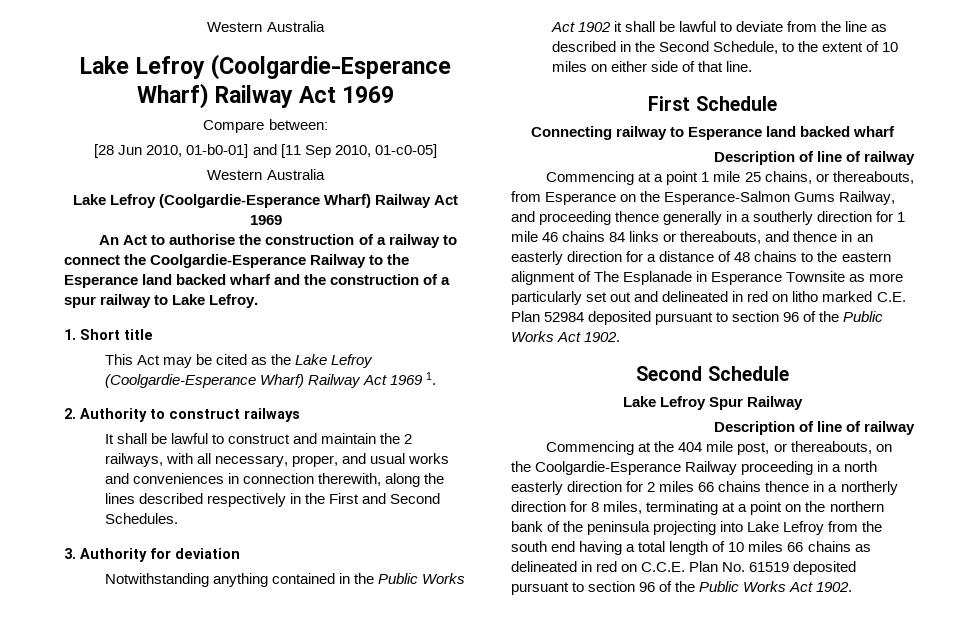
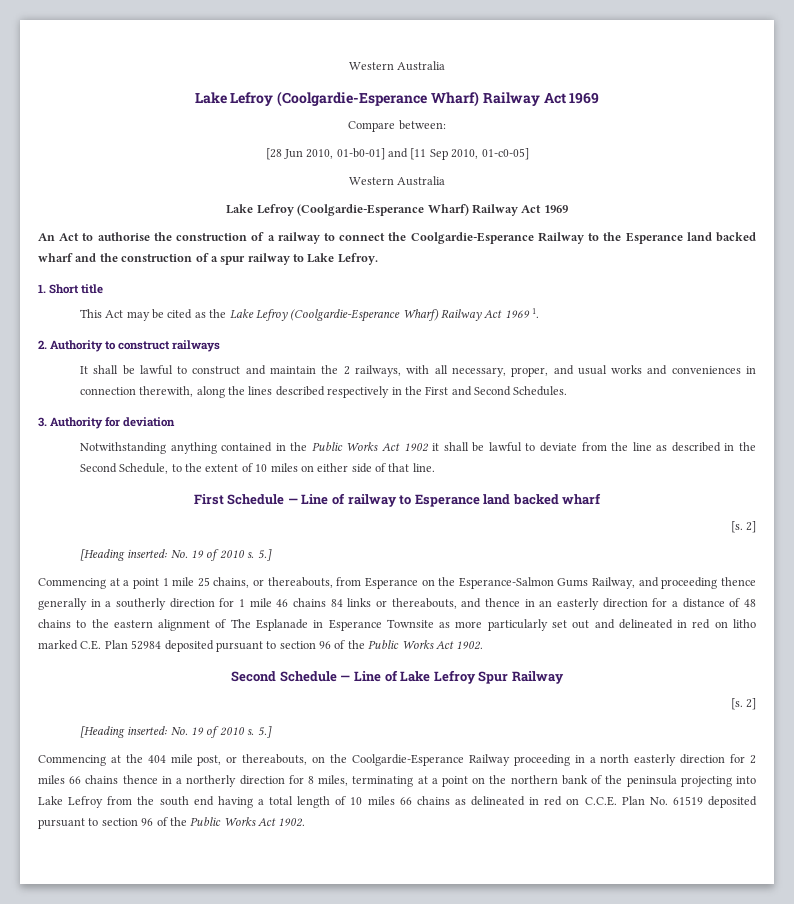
[530,126,612,140] // Connecting -> [287,493,345,505] — Line of
[713,151,915,165] Description of line of railway -> [730,521,756,533] [79,549,272,561] [s. 2] // [Heading inserted: No. 19 of 2010 s. 5.]
(789, 373) // -> [340,670,398,682] — Line of
[713,421,915,435] Description of line of railway -> [730,698,756,710] [79,726,272,738] [s. 2] // [Heading inserted: No. 19 of 2010 s. 5.]

